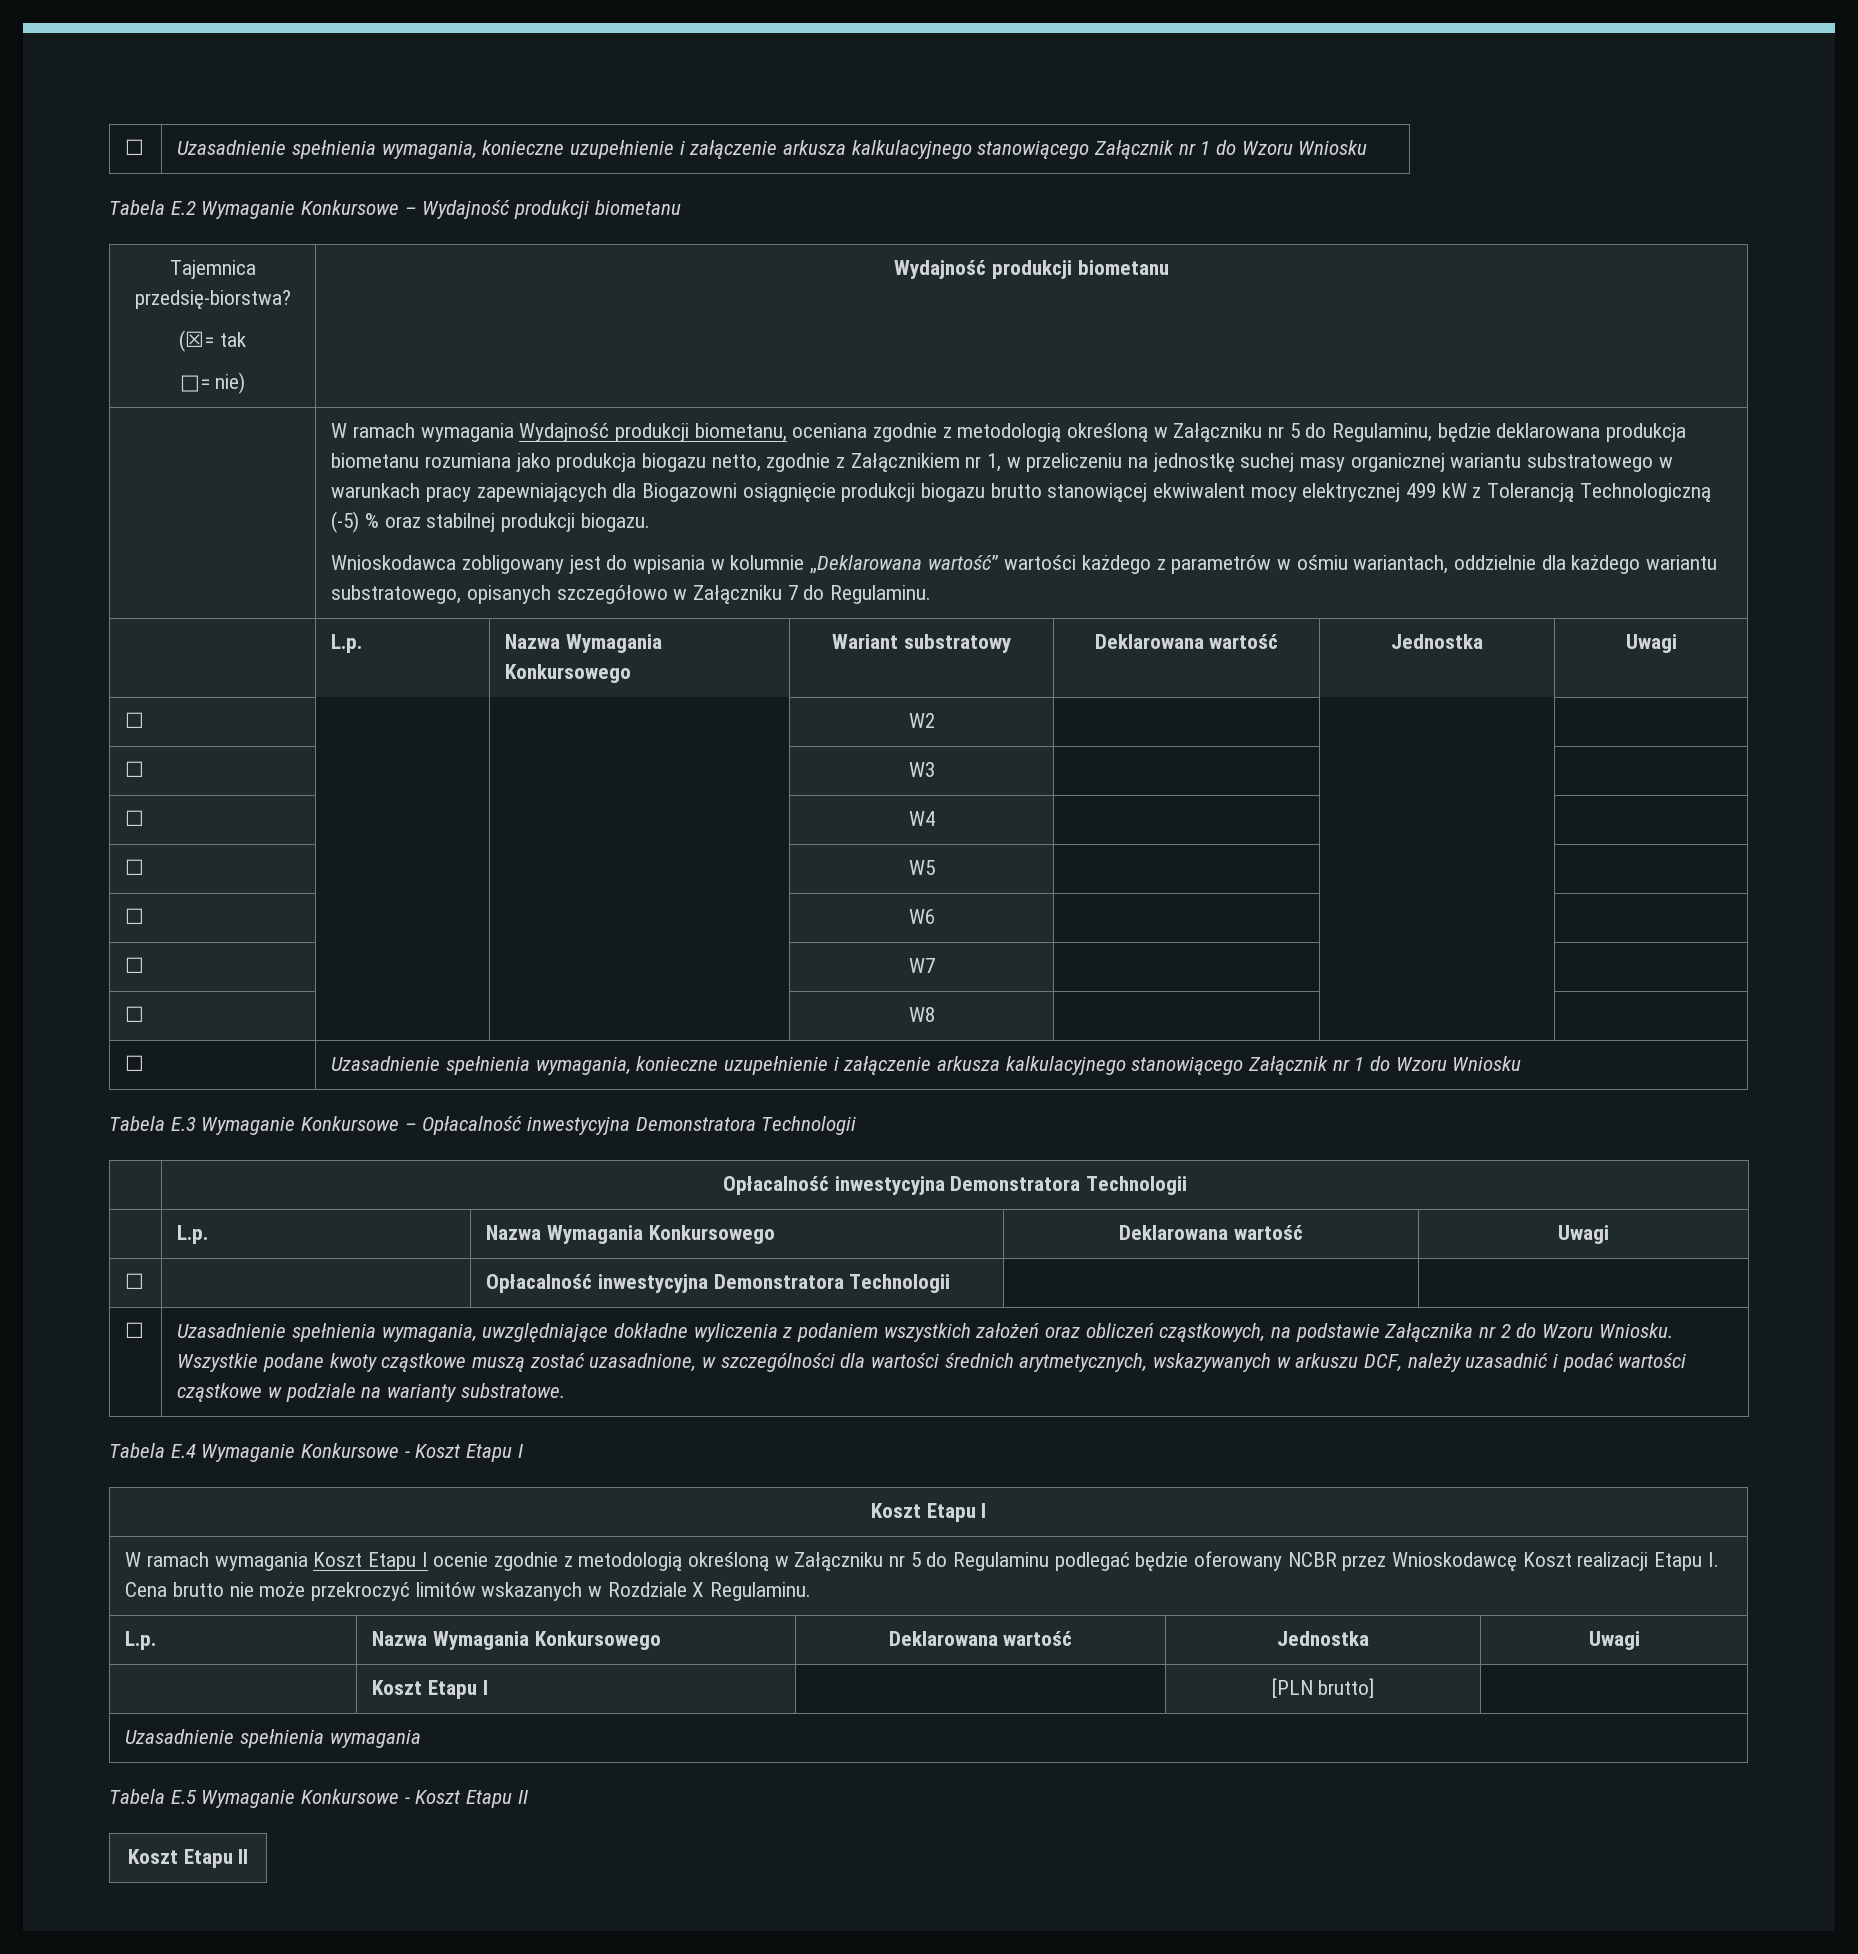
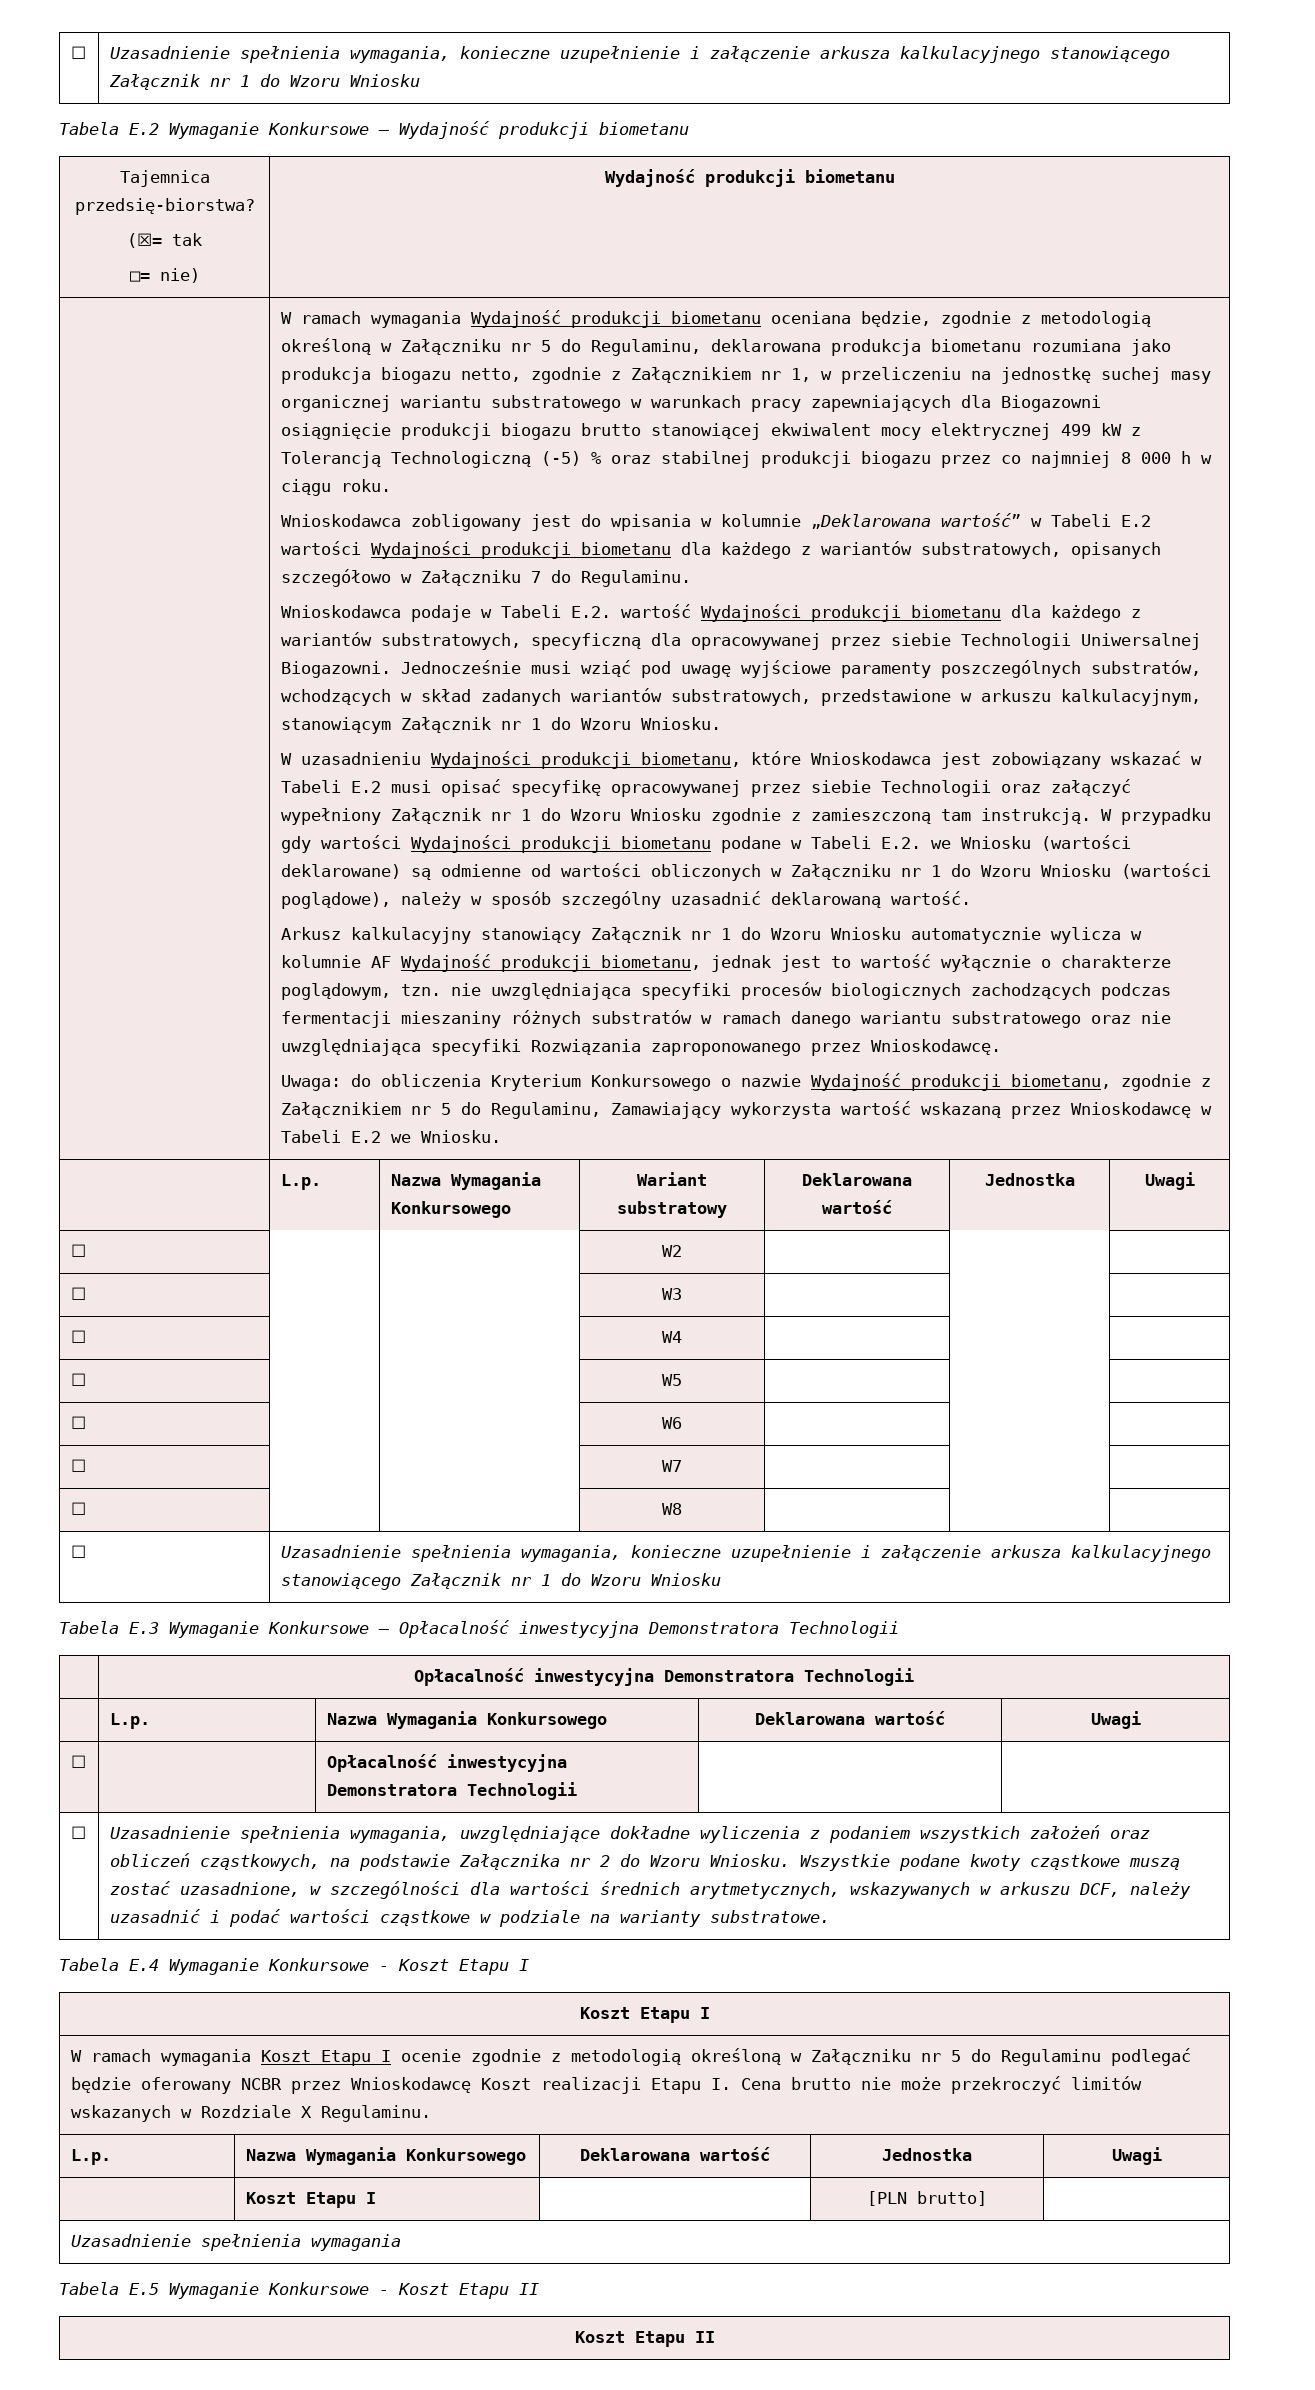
[694,423,868,442] biometanu, oceniana -> [670,311,931,327] biometanu oceniana będzie,
[1437,423,1491,442] będzie -> (701, 347) none
[580,513,650,532] biogazu. -> [860,451,1212,468] [280,479,391,496] biogazu przez co najmniej 8 000 h w ciągu roku.
[1004,555,1717,574] [331,585,462,604] wartości każdego z parametrów w ośmiu wariantach, oddzielnie dla każdego wariantu substratowego, -> [1030,514,1151,527] [280,541,1061,559] w Tabeli E.2 wartości Wydajności produkcji biometanu dla każdego z wariantów substratowych,
(931, 594) none -> [280,604,1141,622] [280,632,1201,650] [280,660,1201,678] [280,688,1201,706] [280,717,721,734] [280,751,1202,769] [280,779,1131,797] [280,808,1211,825] [280,835,1131,853] [280,863,1211,881] [280,891,971,909] [280,927,1142,944] [280,954,1171,972] [280,982,1171,1000] [280,1010,1171,1028] [280,1039,1001,1056] [280,1073,1211,1091] [280,1101,1212,1119] [280,1130,501,1143] // Wnioskodawca podaje w Tabeli E.2. wartość Wydajności produkcji biometanu dla każdego z wariantów substratowych, specyficzną dla opracowywanej przez siebie Technologii Uniwersalnej Biogazowni. Jednocześnie musi wziąć pod uwagę wyjściowe paramenty poszczególnych substratów, wchodzących w skład zadanych wariantów substratowych, przedstawione w arkuszu kalkulacyjnym, stanowiącym Załącznik nr 1 do Wzoru Wniosku. // W uzasadnieniu Wydajności produkcji biometanu, które Wnioskodawca jest zobowiązany wskazać w Tabeli E.2 musi opisać specyfikę opracowywanej przez siebie Technologii oraz załączyć wypełniony Załącznik nr 1 do Wzoru Wniosku zgodnie z zamieszczoną tam instrukcją. W przypadku gdy wartości Wydajności produkcji biometanu podane w Tabeli E.2. we Wniosku (wartości deklarowane) są odmienne od wartości obliczonych w Załączniku nr 1 do Wzoru Wniosku (wartości poglądowe), należy w sposób szczególny uzasadnić deklarowaną wartość. // Arkusz kalkulacyjny stanowiący Załącznik nr 1 do Wzoru Wniosku automatycznie wylicza w kolumnie AF Wydajność produkcji biometanu, jednak jest to wartość wyłącznie o charakterze poglądowym, tzn. nie uwzględniająca specyfiki procesów biologicznych zachodzących podczas fermentacji mieszaniny różnych substratów w ramach danego wariantu substratowego oraz nie uwzględniająca specyfiki Rozwiązania zaproponowanego przez Wnioskodawcę. // Uwaga: do obliczenia Kryterium Konkursowego o nazwie Wydajność produkcji biometanu, zgodnie z Załącznikiem nr 5 do Regulaminu, Zamawiający wykorzysta wartość wskazaną przez Wnioskodawcę w Tabeli E.2 we Wniosku.

